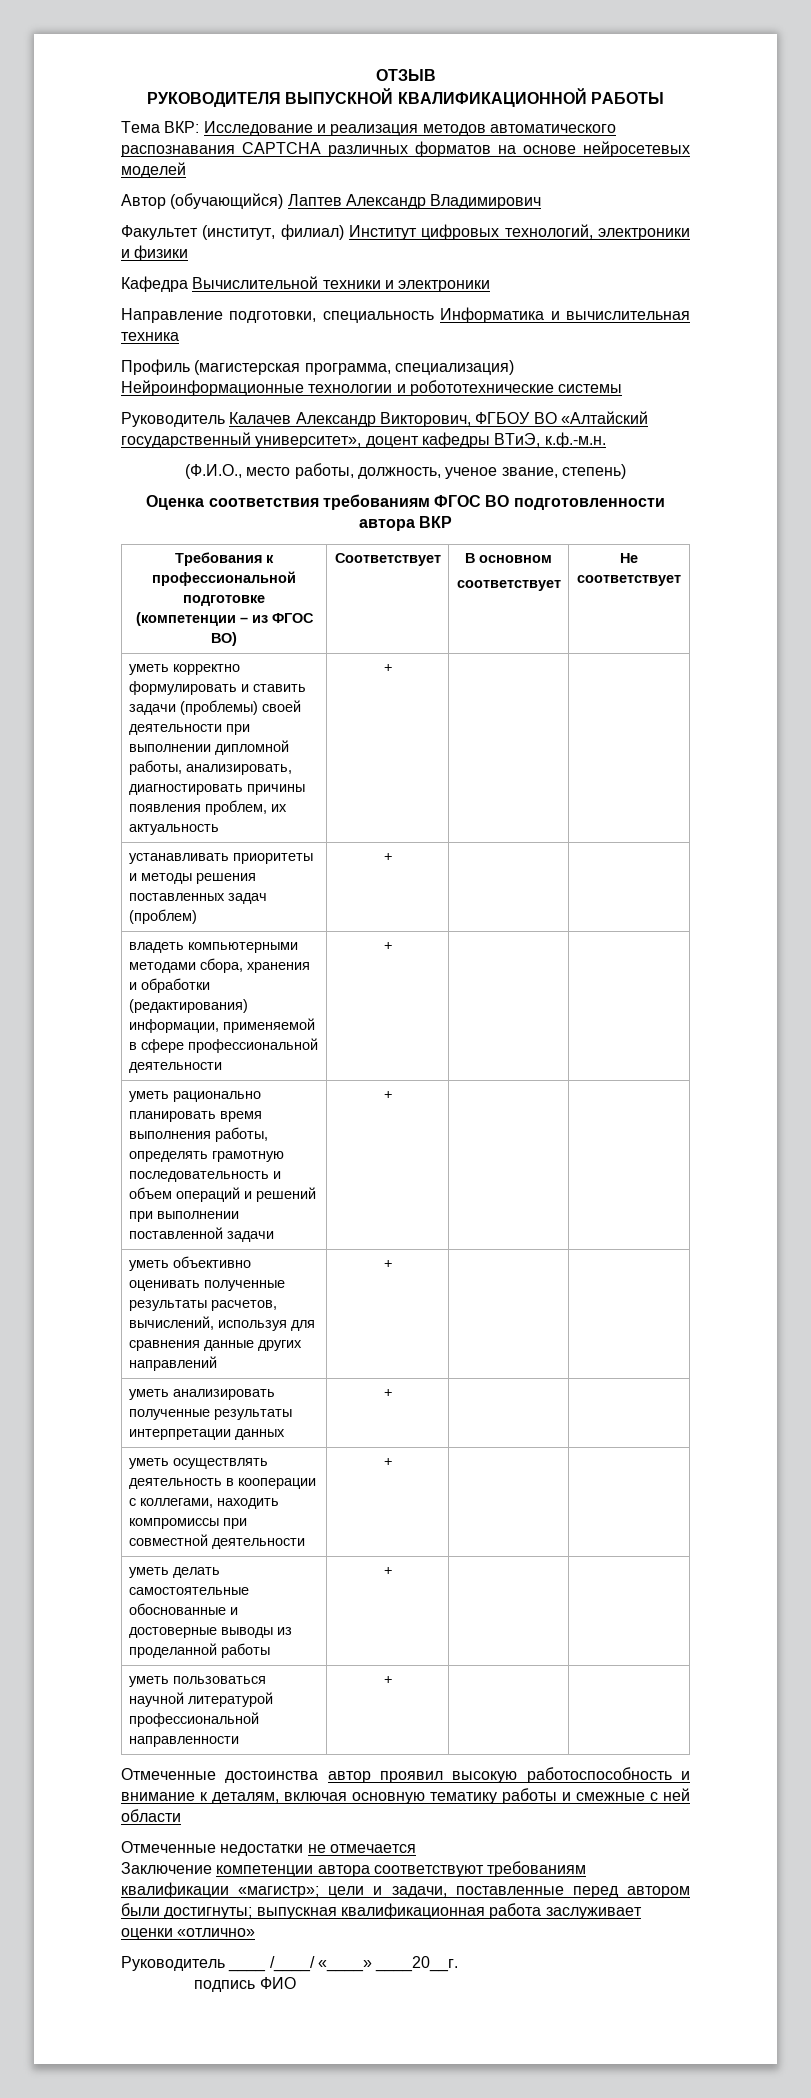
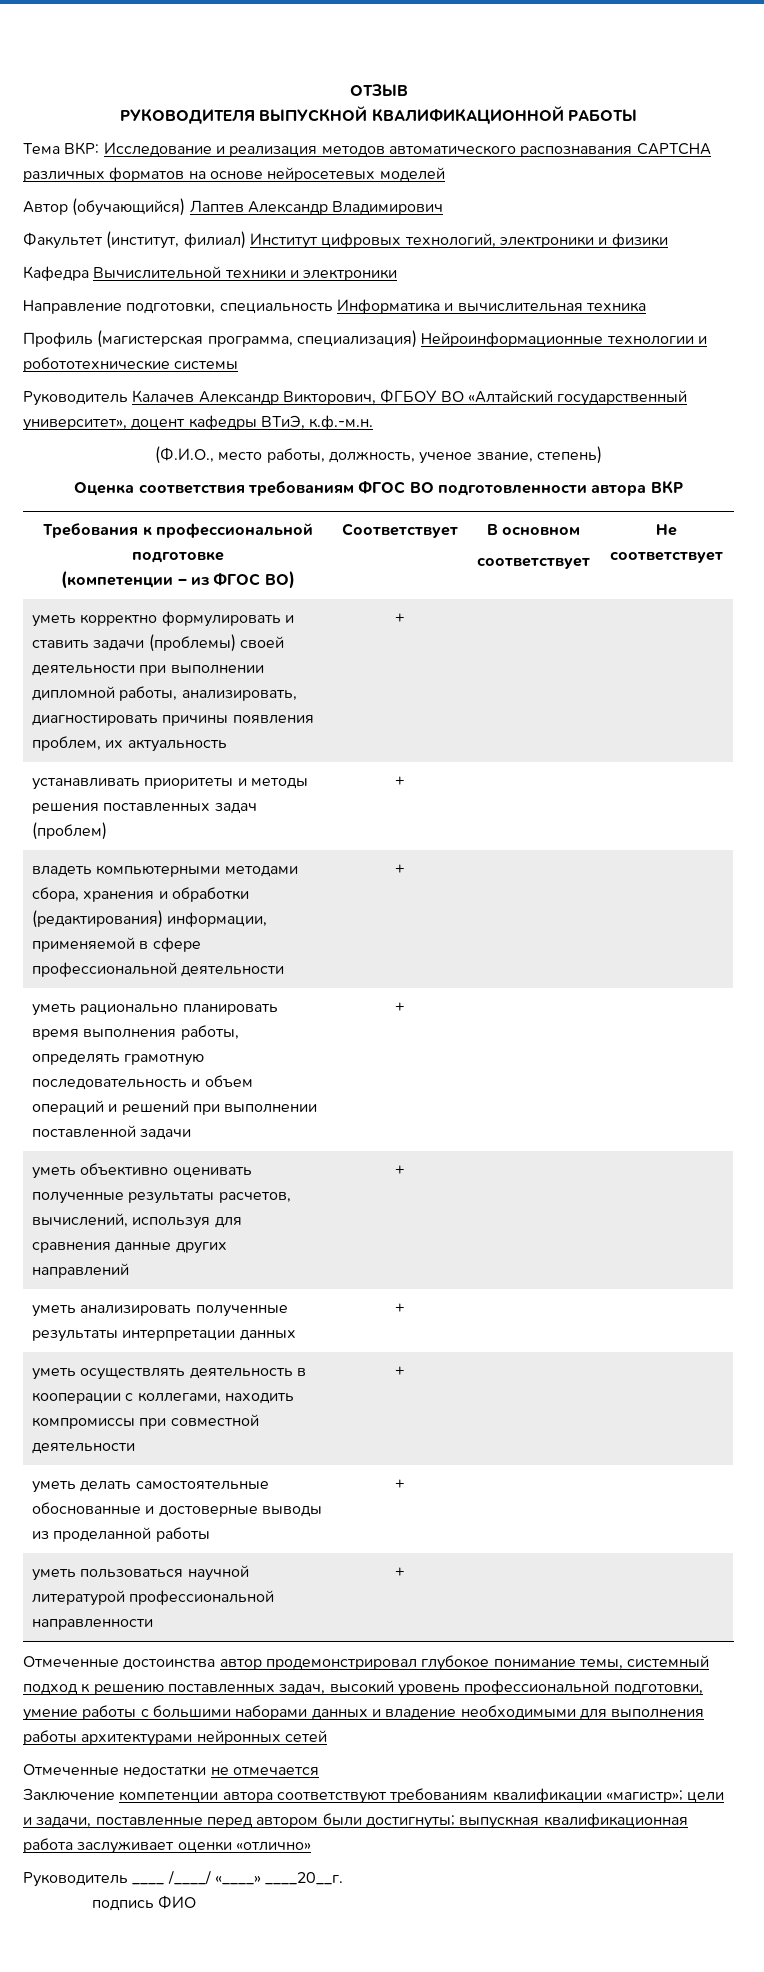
[380,1767,690,1783] [121,1788,690,1804] [121,1809,181,1822] проявил высокую работоспособность и внимание к деталям, включая основную тематику работы и смежные с ней области -> [265,1655,710,1671] [23,1680,703,1696] [23,1705,705,1721] [23,1730,327,1746] продемонстрировал глубокое понимание темы, системный подход к решению поставленных задач, высокий уровень профессиональной подготовки, умение работы с большими наборами данных и владение необходимыми для выполнения работы архитектурами нейронных сетей

